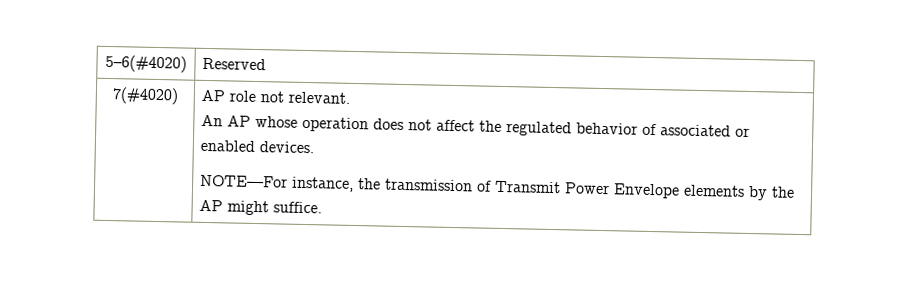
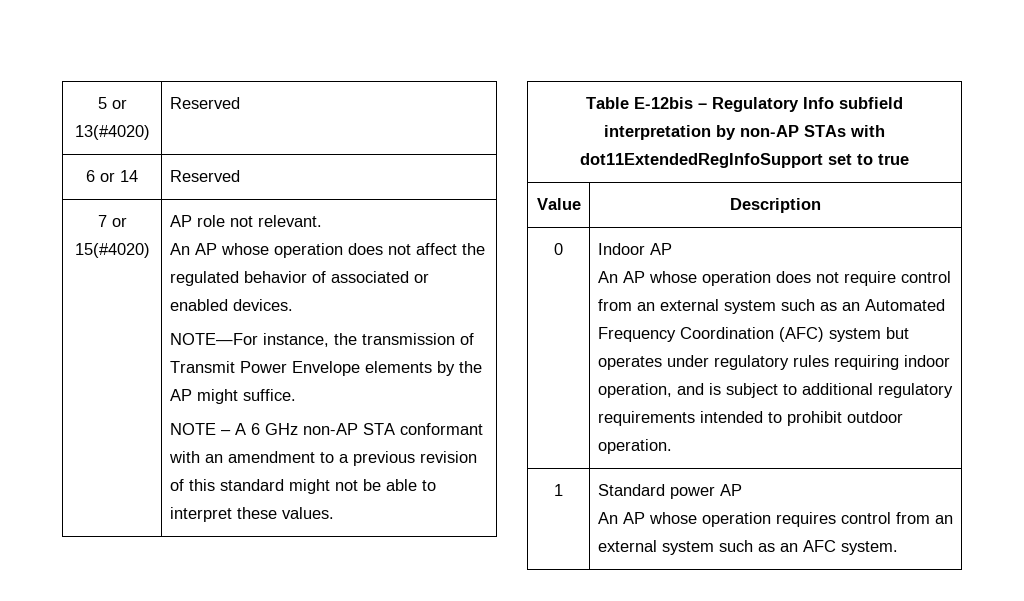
[105,54,187,73] [202,57,267,71] [112,87,179,105] 5–6(#4020) | Reserved // 7(#4020) -> [97,97,127,109] [74,125,150,140] [169,97,240,109] [86,170,138,182] [169,170,240,182] [97,215,127,227] [74,243,150,258] 5 or 13(#4020) | Reserved // 6 or 14 | Reserved // 7 or 15(#4020)
(323, 207) none -> [169,423,483,435] [168,451,477,466] [169,479,436,494] [169,507,334,522] [586,97,903,112] [604,125,885,140] [580,153,909,168] [536,198,581,210] [730,198,821,213] [554,243,563,255] [597,243,672,255] [597,271,951,286] [597,299,945,314] [597,327,909,342] [597,355,950,370] [597,383,953,398] [597,411,903,426] [597,439,672,454] [554,484,563,496] [597,484,742,499] [597,512,953,527] [597,540,898,555] // NOTE – A 6 GHz non-AP STA conformant with an amendment to a previous revision of this standard might not be able to interpret these values. // Table E-12bis – Regulatory Info subfield interpretation by non-AP STAs with dot11ExtendedRegInfoSupport set to true // Value | Description // 0 | Indoor AP // An AP whose operation does not require control from an external system such as an Automated Frequency Coordination (AFC) system but operates under regulatory rules requiring indoor operation, and is subject to additional regulatory requirements intended to prohibit outdoor operation. // 1 | Standard power AP // An AP whose operation requires control from an external system such as an AFC system.

